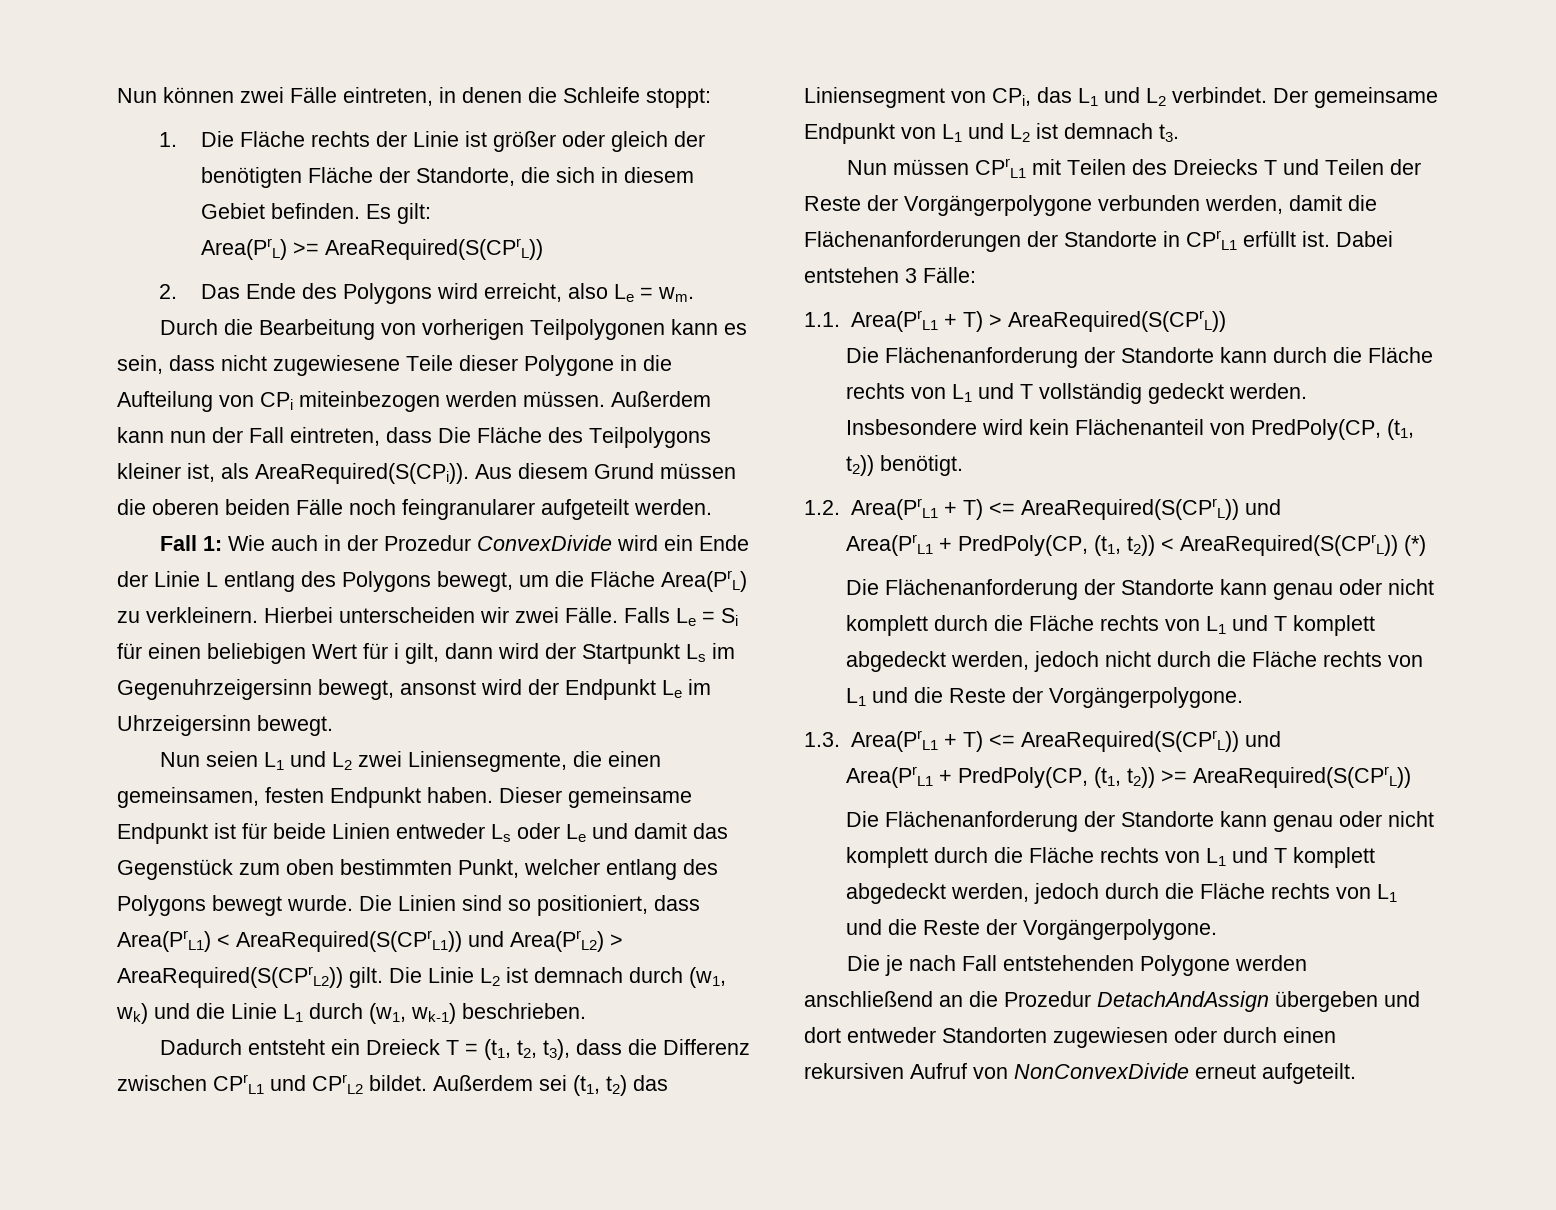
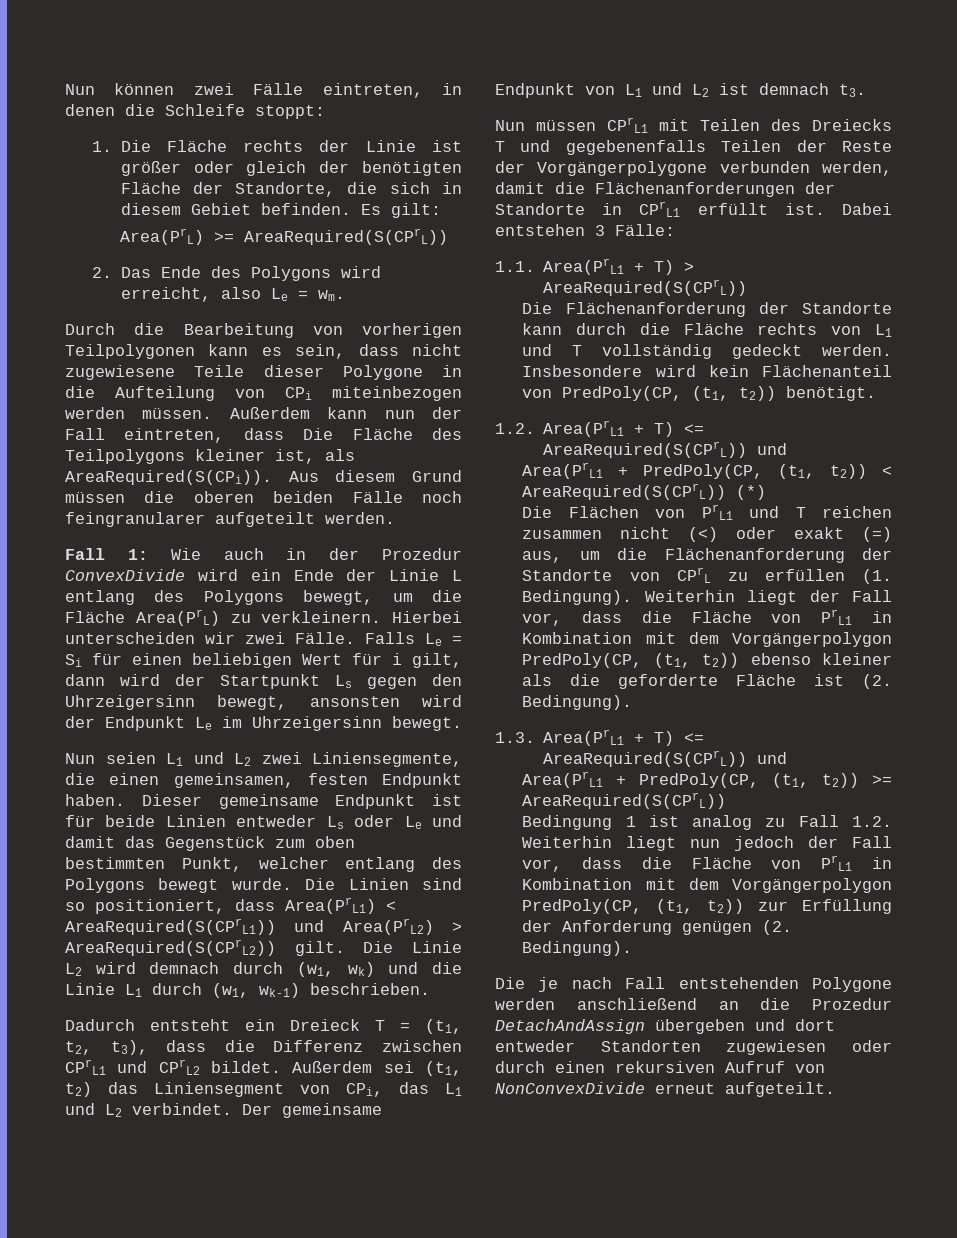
[712,643,735,659] [117,679,476,700] im Gegenuhrzeigersinn bewegt, ansonst -> [367,674,462,689] [65,695,400,710] gegen den Uhrzeigersinn bewegt, ansonsten
[506,967,528,983] ist -> [95,962,136,974] wird
(1319, 167) none -> [565,140,706,155] gegebenenfalls
[885,579,1435,600] [846,615,1376,636] [846,651,1424,672] [846,687,1244,708] Flächenanforderung der Standorte kann genau oder nicht komplett durch die Fläche rechts von L1 und T komplett abgedeckt werden, jedoch nicht durch die Fläche rechts von L1 und die Reste der Vorgängerpolygone. -> [568,504,892,520] [522,527,892,542] [522,548,892,563] [522,567,892,584] [522,590,892,605] [522,609,892,626] [522,632,892,647] [522,653,892,668] [522,674,892,689] [522,695,633,710] Flächen von PrL1 und T reichen zusammen nicht (<) oder exakt (=) aus, um die Flächenanforderung der Standorte von CPrL zu erfüllen (1. Bedingung). Weiterhin liegt der Fall vor, dass die Fläche von PrL1 in Kombination mit dem Vorgängerpolygon PredPoly(CP, (t1, t2)) ebenso kleiner als die geforderte Fläche ist (2. Bedingung).
[846,811,1435,832] [846,847,1376,868] [846,883,1398,904] [846,919,1218,940] Die Flächenanforderung der Standorte kann genau oder nicht komplett durch die Fläche rechts von L1 und T komplett abgedeckt werden, jedoch durch die Fläche rechts von L1 und die Reste der Vorgängerpolygone. -> [522,815,892,830] [522,836,892,851] [522,855,892,872] [522,878,892,893] [522,899,892,914] [522,920,793,935] [522,941,633,956] Bedingung 1 ist analog zu Fall 1.2. Weiterhin liegt nun jedoch der Fall vor, dass die Fläche von PrL1 in Kombination mit dem Vorgängerpolygon PredPoly(CP, (t1, t2)) zur Erfüllung der Anforderung genügen (2. Bedingung).

